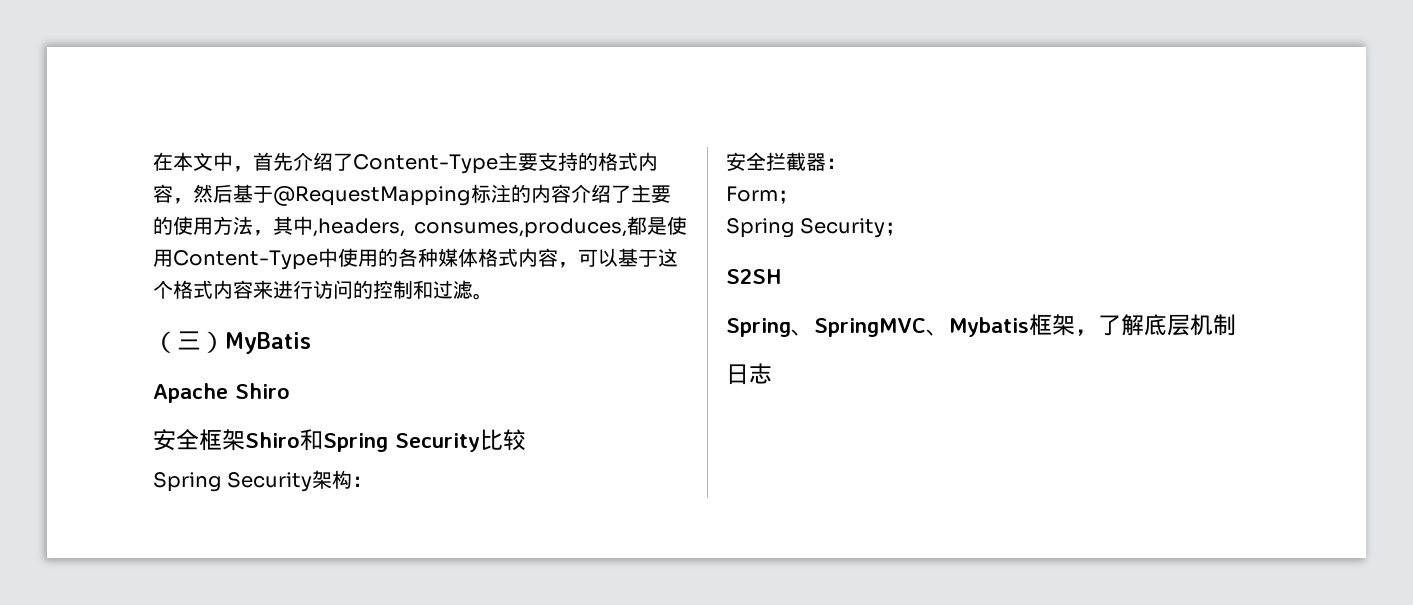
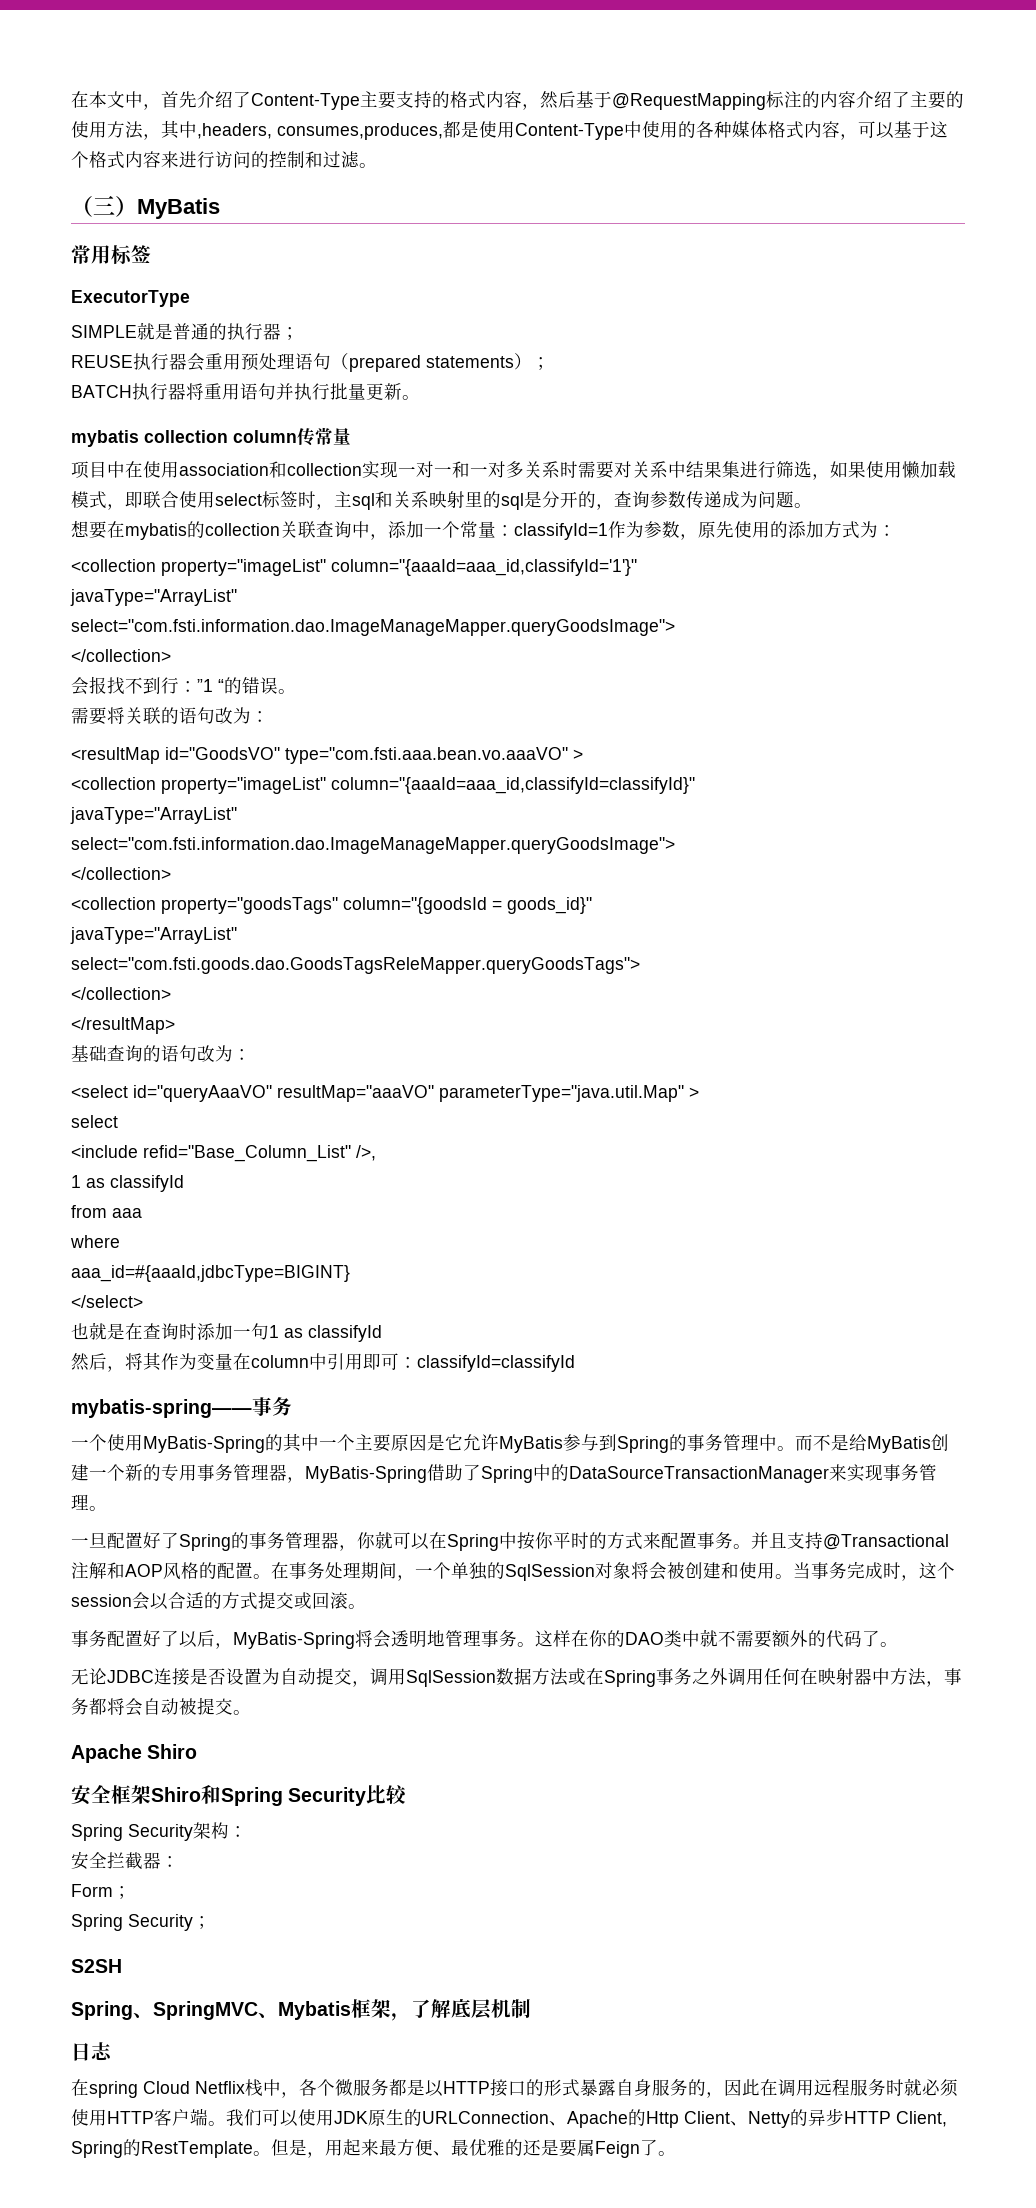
(311, 343) none -> [71,245,151,265] [71,290,190,307] [71,322,299,340] [71,353,550,372] [71,383,420,400] [71,427,351,447] [71,461,956,480] [71,491,812,510] [71,520,896,540] [71,559,637,576] [70,589,237,606] [71,619,675,636] [71,649,171,662] [71,676,296,695] [71,707,269,725] [71,747,583,764] [71,777,695,794] [70,807,237,824] [71,837,675,854] [71,867,171,880] [71,897,592,914] [70,927,237,944] [71,957,640,974] [71,987,171,1000] [71,1017,175,1034] [71,1045,251,1062] [71,1085,699,1102] [71,1115,118,1128] [71,1145,376,1162] [71,1175,184,1192] [71,1205,142,1218] [70,1235,120,1248] [71,1265,350,1282] [71,1295,143,1308] [71,1322,382,1342] [71,1352,575,1372] [71,1397,292,1418] [71,1433,949,1453] [71,1464,937,1483] [71,1494,107,1511] [71,1531,949,1551] [71,1561,955,1581] [71,1591,366,1610] [71,1629,898,1649] [71,1667,962,1687] [71,1697,251,1716] // 常用标签 // ExecutorType // SIMPLE就是普通的执行器； // REUSE执行器会重用预处理语句（prepared statements）； // BATCH执行器将重用语句并执行批量更新。 // mybatis collection column传常量 // 项目中在使用association和collection实现一对一和一对多关系时需要对关系中结果集进行筛选，如果使用懒加载模式，即联合使用select标签时，主sql和关系映射里的sql是分开的，查询参数传递成为问题。 // 想要在mybatis的collection关联查询中，添加一个常量：classifyId=1作为参数，原先使用的添加方式为： // <collection property="imageList" column="{aaaId=aaa_id,classifyId='1'}" // javaType="ArrayList" // select="com.fsti.information.dao.ImageManageMapper.queryGoodsImage"> // </collection> // 会报找不到行：”1 “的错误。 // 需要将关联的语句改为： // <resultMap id="GoodsVO" type="com.fsti.aaa.bean.vo.aaaVO" > // <collection property="imageList" column="{aaaId=aaa_id,classifyId=classifyId}" // javaType="ArrayList" // select="com.fsti.information.dao.ImageManageMapper.queryGoodsImage"> // </collection> // <collection property="goodsTags" column="{goodsId = goods_id}" // javaType="ArrayList" // select="com.fsti.goods.dao.GoodsTagsReleMapper.queryGoodsTags"> // </collection> // </resultMap> // 基础查询的语句改为： // <select id="queryAaaVO" resultMap="aaaVO" parameterType="java.util.Map" > // select // <include refid="Base_Column_List" />, // 1 as classifyId // from aaa // where // aaa_id=#{aaaId,jdbcType=BIGINT} // </select> // 也就是在查询时添加一句1 as classifyId // 然后，将其作为变量在column中引用即可：classifyId=classifyId // mybatis-spring——事务 // 一个使用MyBatis-Spring的其中一个主要原因是它允许MyBatis参与到Spring的事务管理中。而不是给MyBatis创建一个新的专用事务管理器，MyBatis-Spring借助了Spring中的DataSourceTransactionManager来实现事务管理。 // 一旦配置好了Spring的事务管理器，你就可以在Spring中按你平时的方式来配置事务。并且支持@Transactional注解和AOP风格的配置。在事务处理期间，一个单独的SqlSession对象将会被创建和使用。当事务完成时，这个session会以合适的方式提交或回滚。 // 事务配置好了以后，MyBatis-Spring将会透明地管理事务。这样在你的DAO类中就不需要额外的代码了。 // 无论JDBC连接是否设置为自动提交，调用SqlSession数据方法或在Spring事务之外调用任何在映射器中方法，事务都将会自动被提交。
(772, 373) none -> [71,2078,958,2098] [71,2108,947,2128] [71,2139,676,2158] // 在spring Cloud Netflix栈中，各个微服务都是以HTTP接口的形式暴露自身服务的，因此在调用远程服务时就必须使用HTTP客户端。我们可以使用JDK原生的URLConnection、Apache的Http Client、Netty的异步HTTP Client, Spring的RestTemplate。但是，用起来最方便、最优雅的还是要属Feign了。

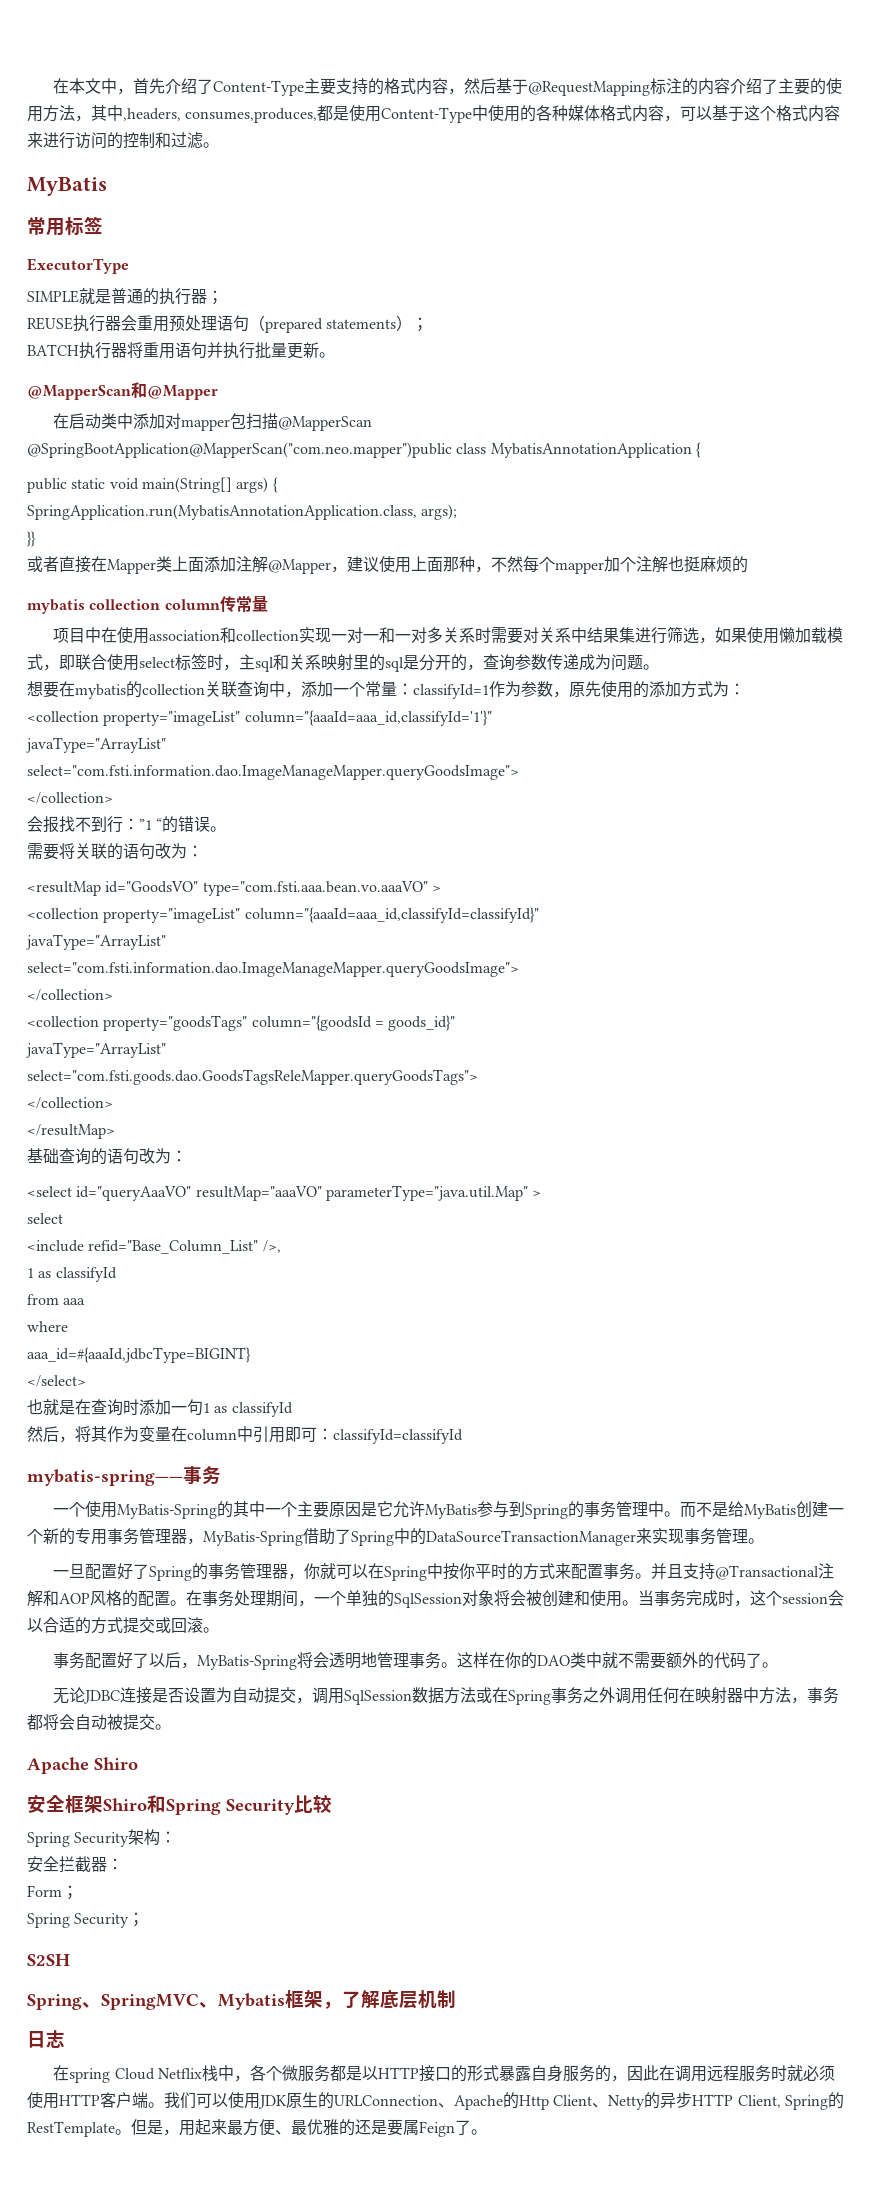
[71,195,137,217] （三） -> (219, 145) none
(420, 397) none -> [27,382,218,400] [53,413,373,431] [27,442,701,458] [27,477,278,493] [27,504,458,520] [27,531,36,547] [27,556,748,574] // @MapperScan和@Mapper // 在启动类中添加对mapper包扫描@MapperScan // @SpringBootApplication@MapperScan("com.neo.mapper")public class MybatisAnnotationApplication { // public static void main(String[] args) { // SpringApplication.run(MybatisAnnotationApplication.class, args); // }} // 或者直接在Mapper类上面添加注解@Mapper，建议使用上面那种，不然每个mapper加个注解也挺麻烦的

